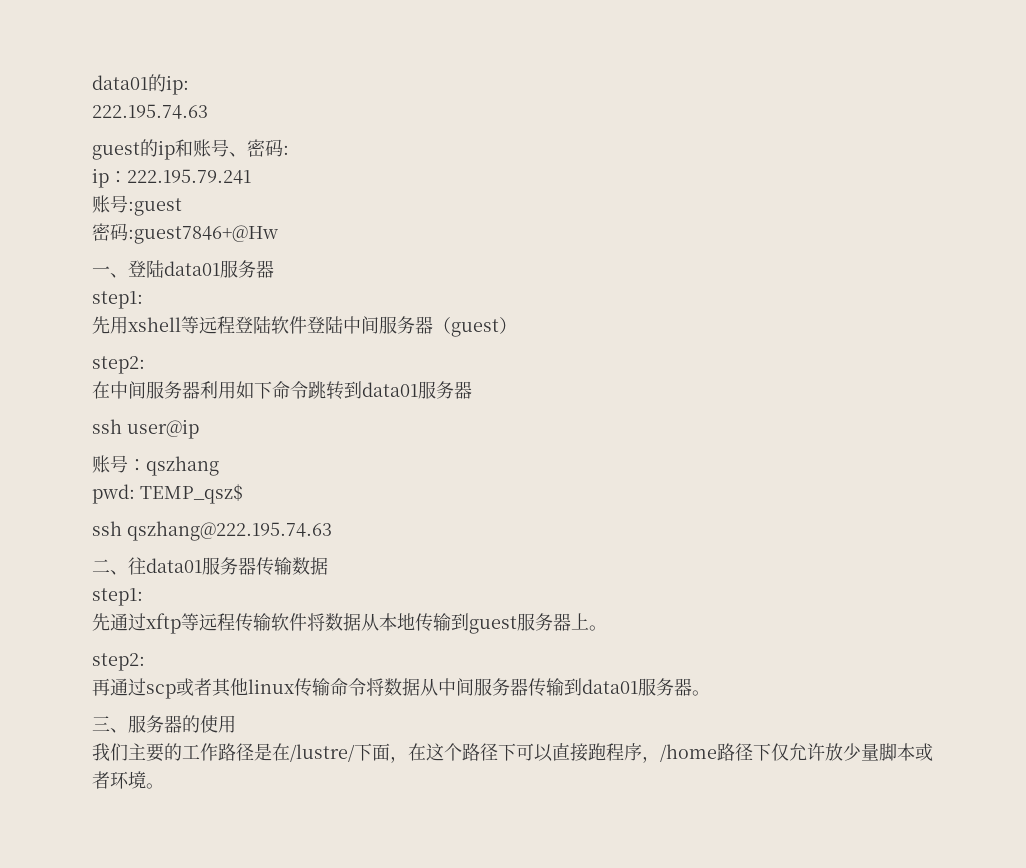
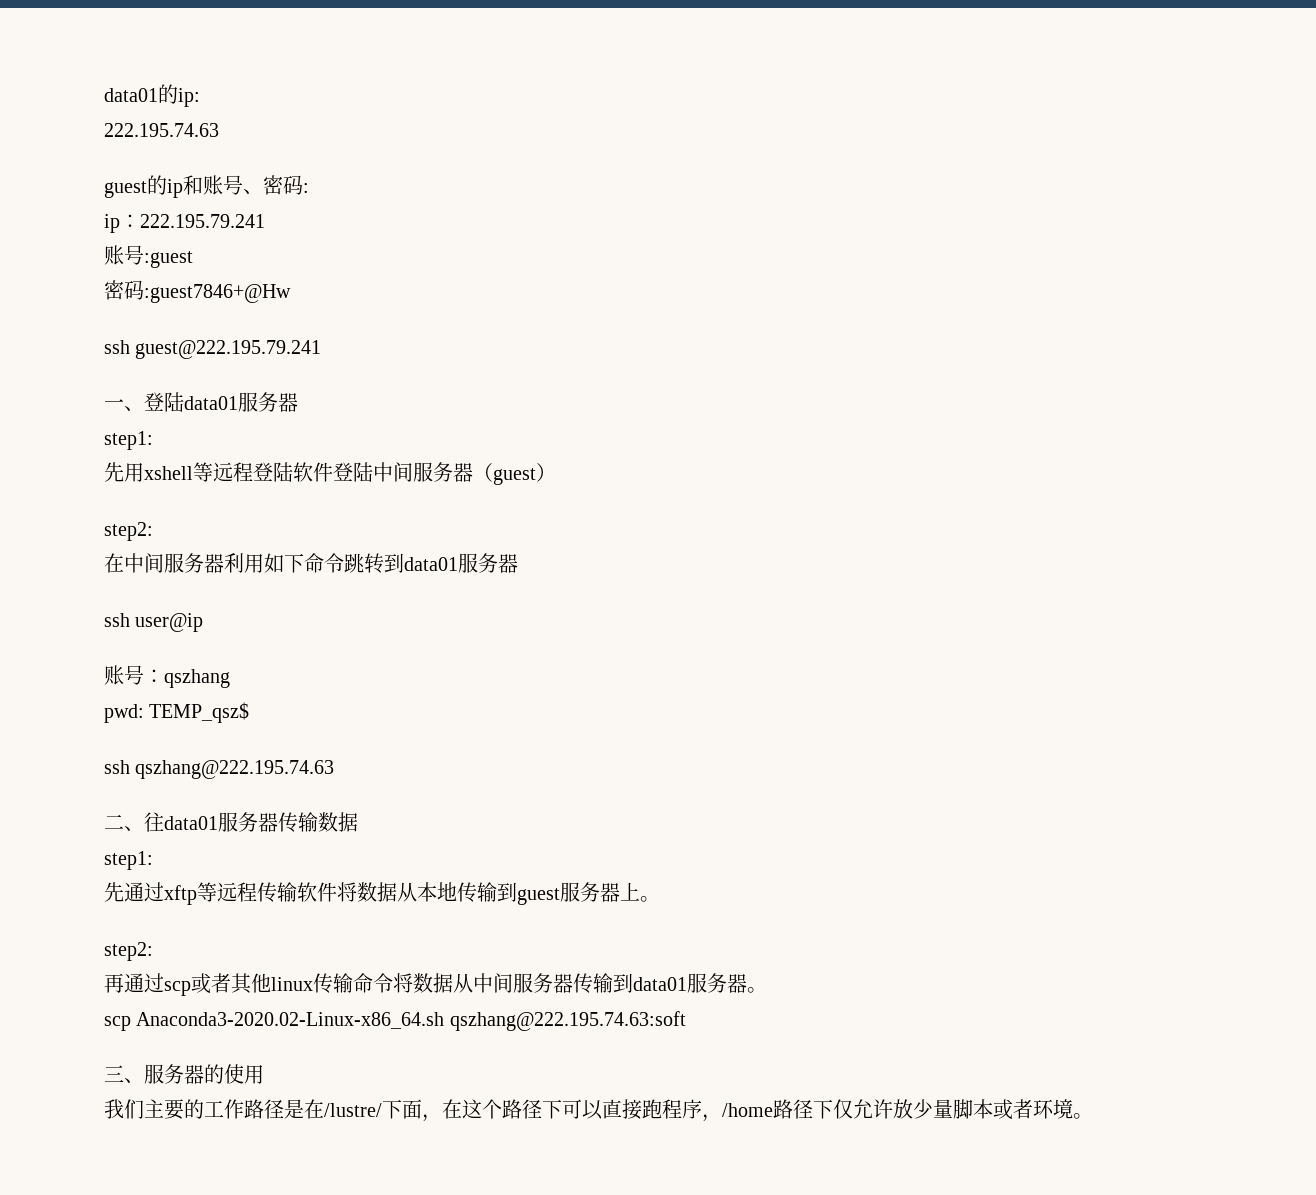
(278, 234) none -> [104,340,322,359] // ssh guest@222.195.79.241
(710, 693) none -> [104,1011,686,1031] // scp Anaconda3-2020.02-Linux-x86_64.sh qszhang@222.195.74.63:soft

